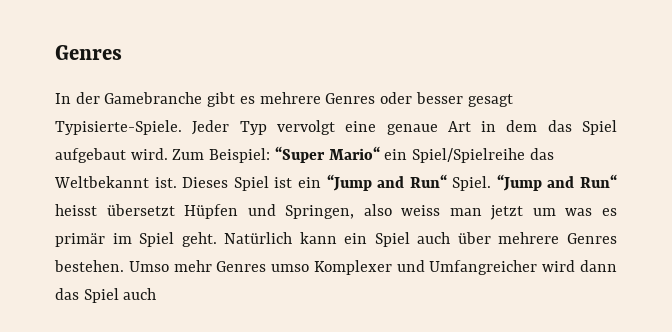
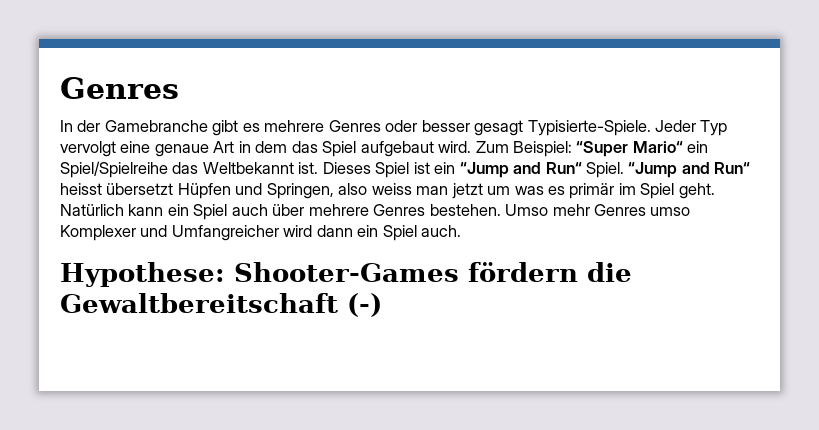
[55,288,157,303] das Spiel auch -> [357,225,462,241] [60,262,632,287] [60,293,382,317] ein Spiel auch. // Hypothese: Shooter-Games fördern die Gewaltbereitschaft (-)

